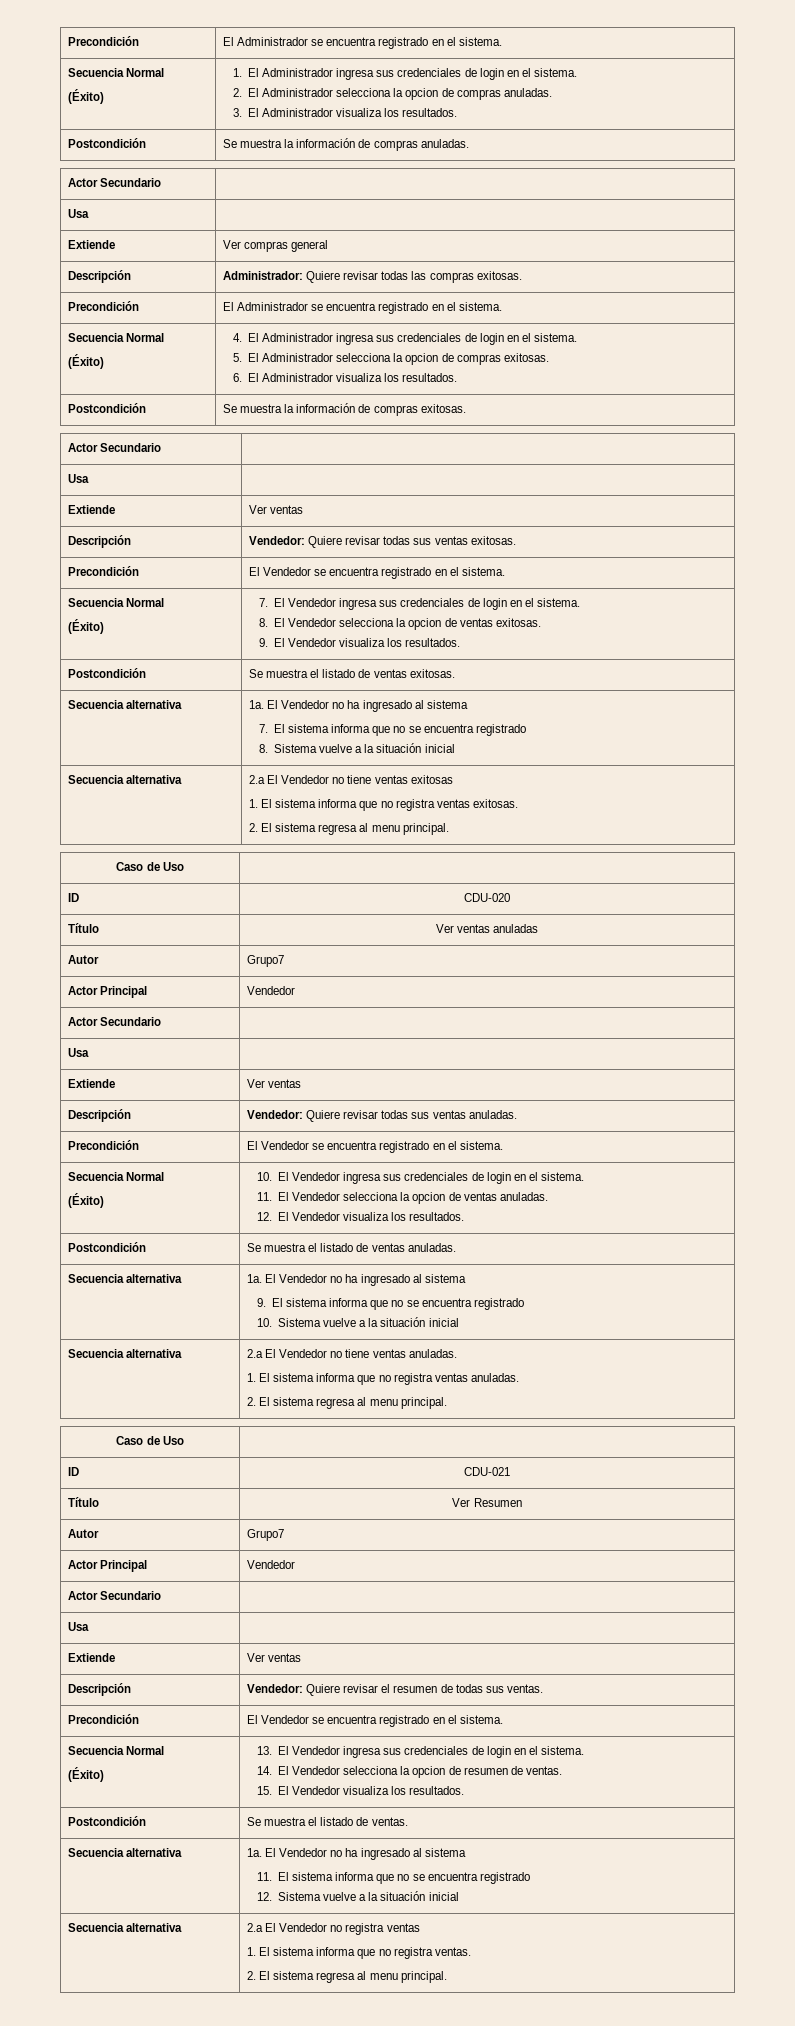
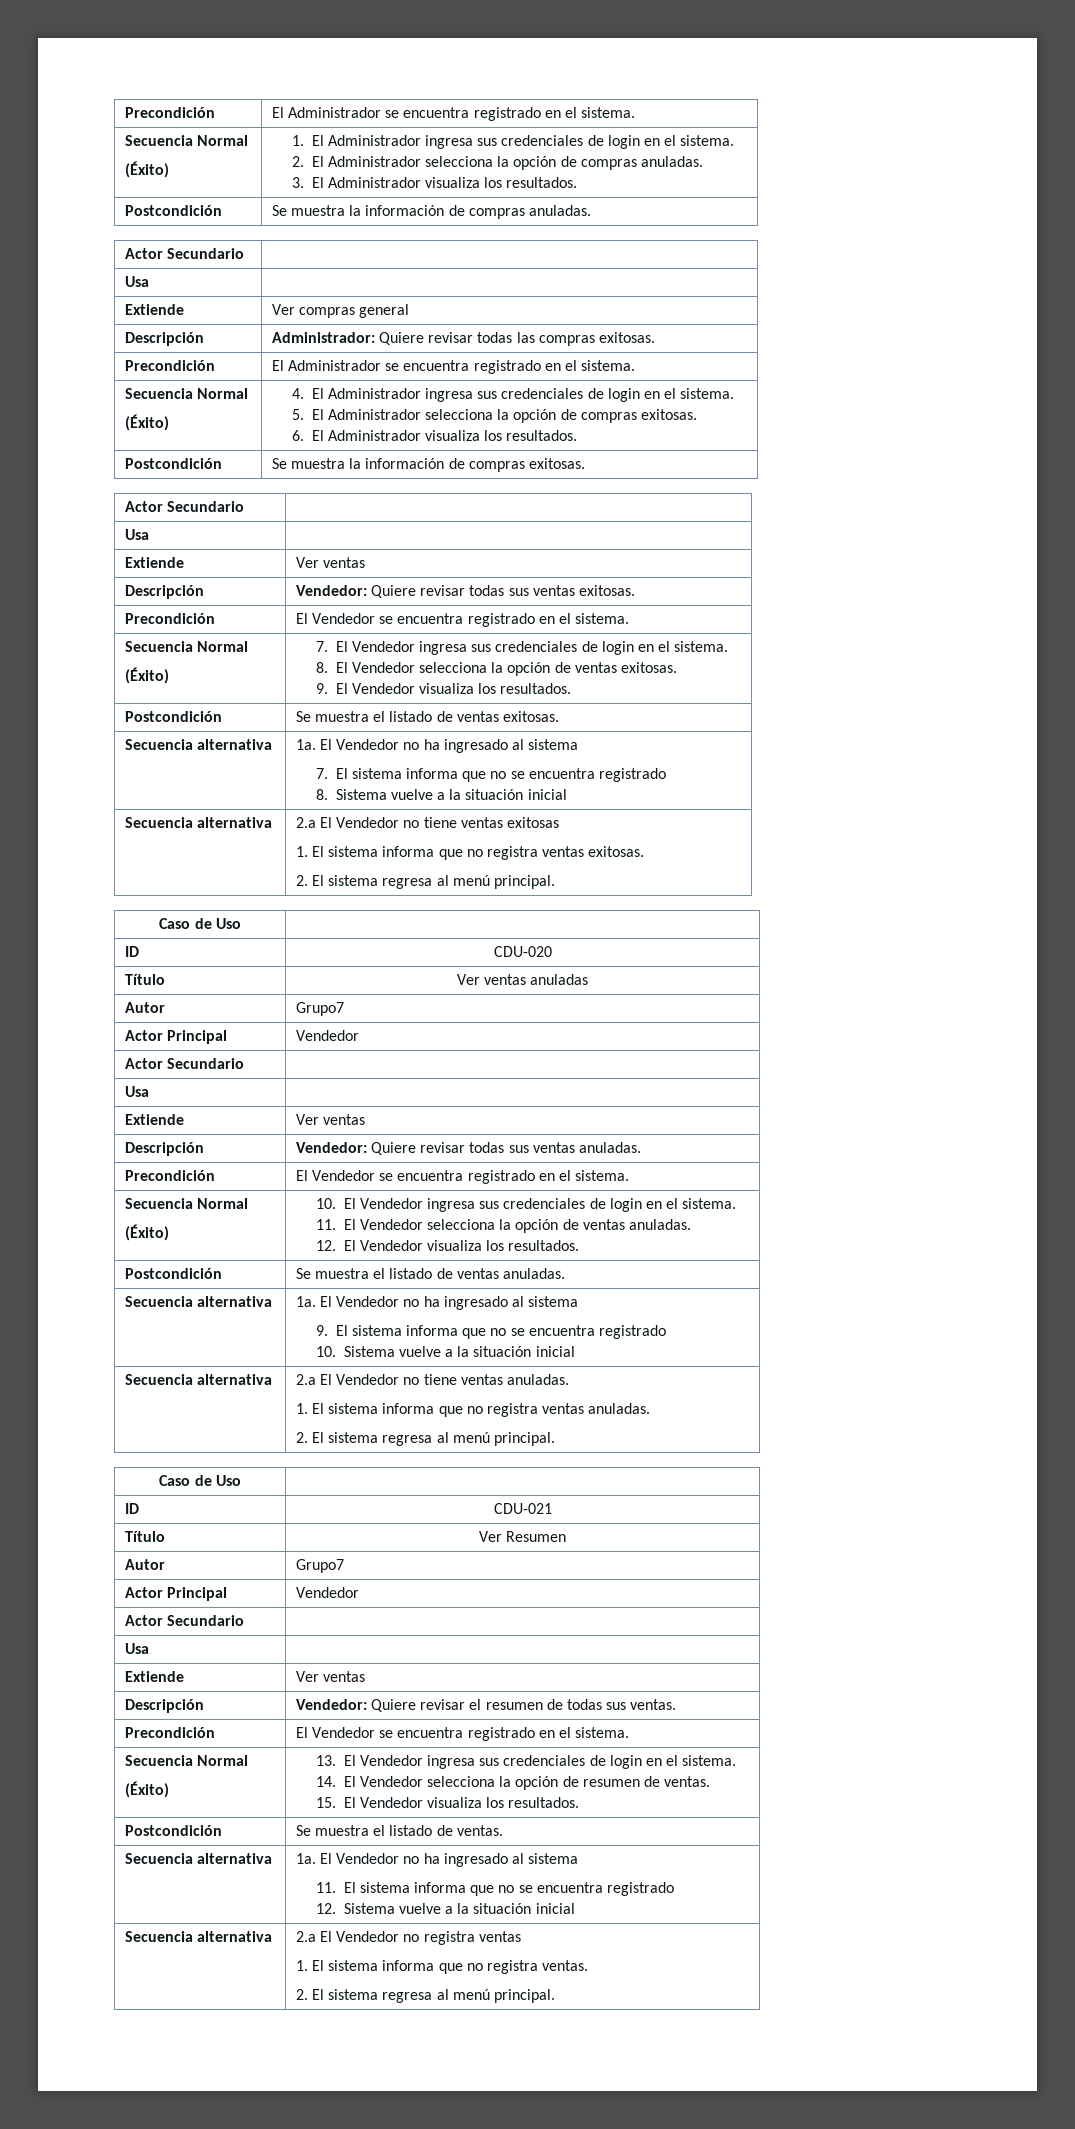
[405,88,439,100] opcion -> [513,156,557,170] opción
[405,353,439,365] opcion -> [513,409,557,423] opción
[408,618,442,630] opcion -> [507,662,551,676] opción
[371,825,400,832] menu -> [452,875,490,886] menú
[412,1192,446,1204] opcion -> [515,1219,559,1233] opción
[369,1399,398,1406] menu -> [452,1432,490,1443] menú
[412,1766,446,1778] opcion -> [515,1776,559,1790] opción
[369,1973,398,1980] menu -> [452,1989,490,2000] menú

